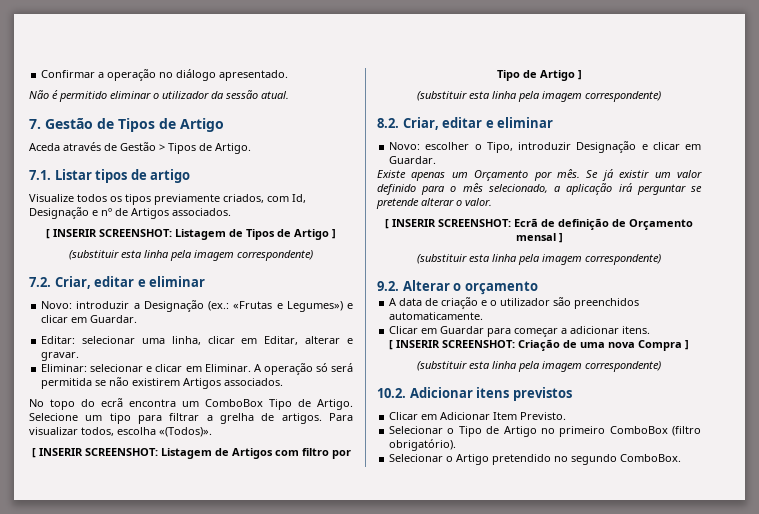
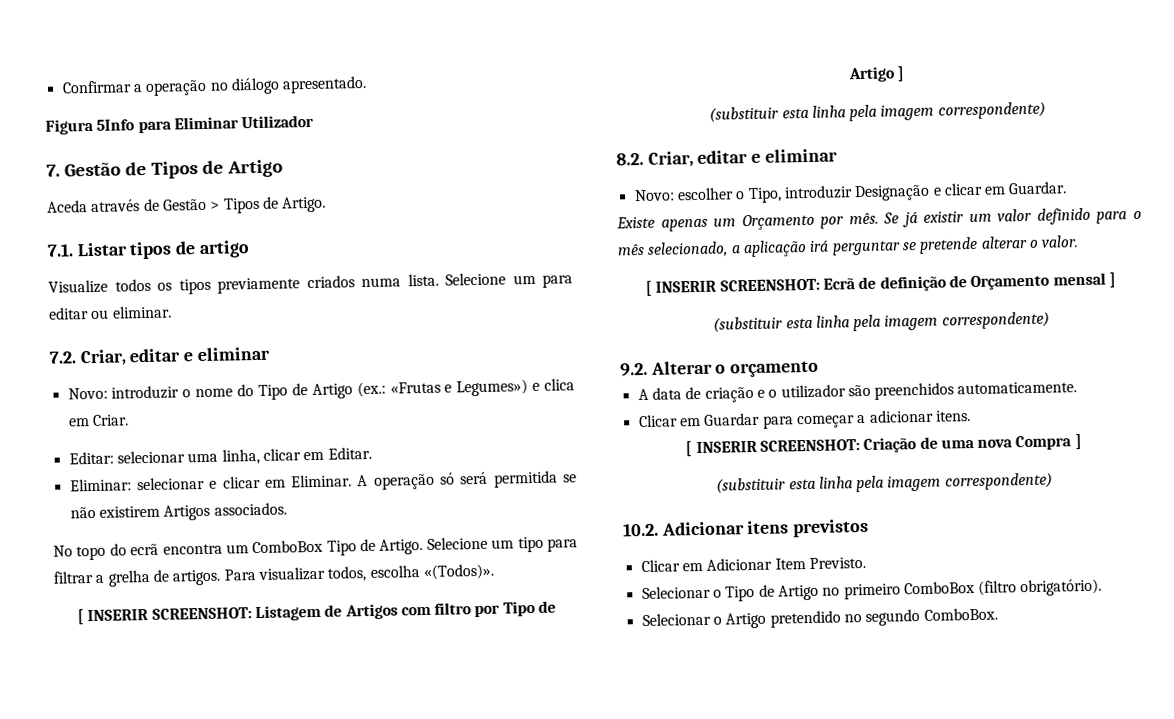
[29,90,289,102] Não é permitido eliminar o utilizador da sessão atual. -> [45,114,315,135] Figura 5Info para Eliminar Utilizador
[223,194,306,203] [29,207,231,219] [46,229,336,240] [69,250,313,261] criados, com Id, Designação e nº de Artigos associados. // [ INSERIR SCREENSHOT: Listagem de Tipos de Artigo ] // (substituir esta linha pela imagem correspondente) -> [306,272,573,289] [48,305,172,320] criados numa lista. Selecione um para editar ou eliminar.
[133,300,204,312] a Designação -> [182,383,353,400] o nome do Tipo de Artigo
[41,315,138,323] clicar em Guardar. -> [544,378,576,391] [67,414,129,427] clica em Criar.
[264,336,354,345] [41,352,80,361] Editar, alterar e gravar. -> [327,446,372,460] Editar.

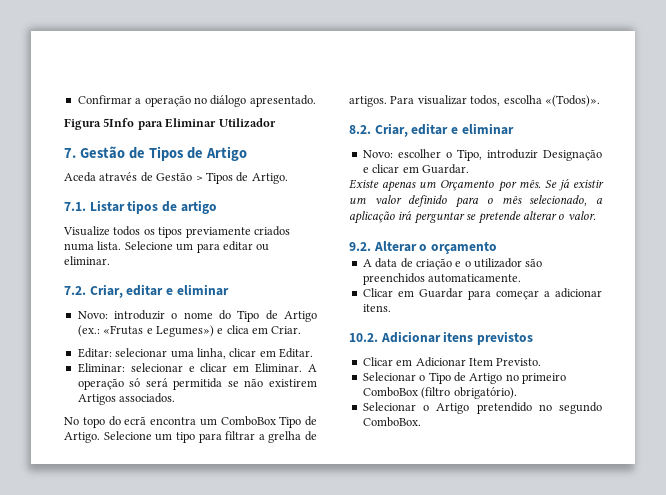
[76,600,557,625] [847,66,906,83] [709,101,1046,123] // [ INSERIR SCREENSHOT: Listagem de Artigos com filtro por Tipo de Artigo ] // (substituir esta linha pela imagem correspondente) -> (600, 101) none
[645,272,1116,296] [713,311,1050,333] // [ INSERIR SCREENSHOT: Ecrã de definição de Orçamento mensal ] // (substituir esta linha pela imagem correspondente) -> (596, 215) none
[685,434,1082,457] [716,472,1053,494] // [ INSERIR SCREENSHOT: Criação de uma nova Compra ] // (substituir esta linha pela imagem correspondente) -> (391, 308) none

